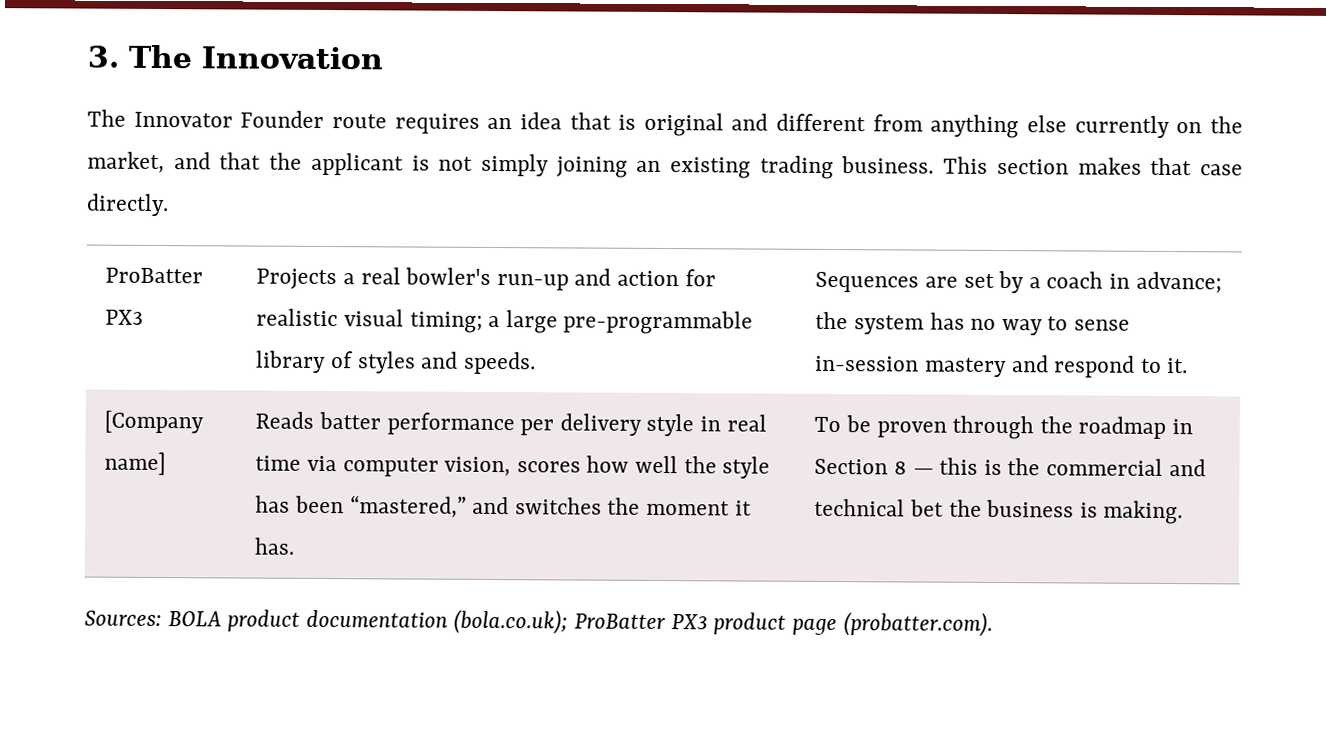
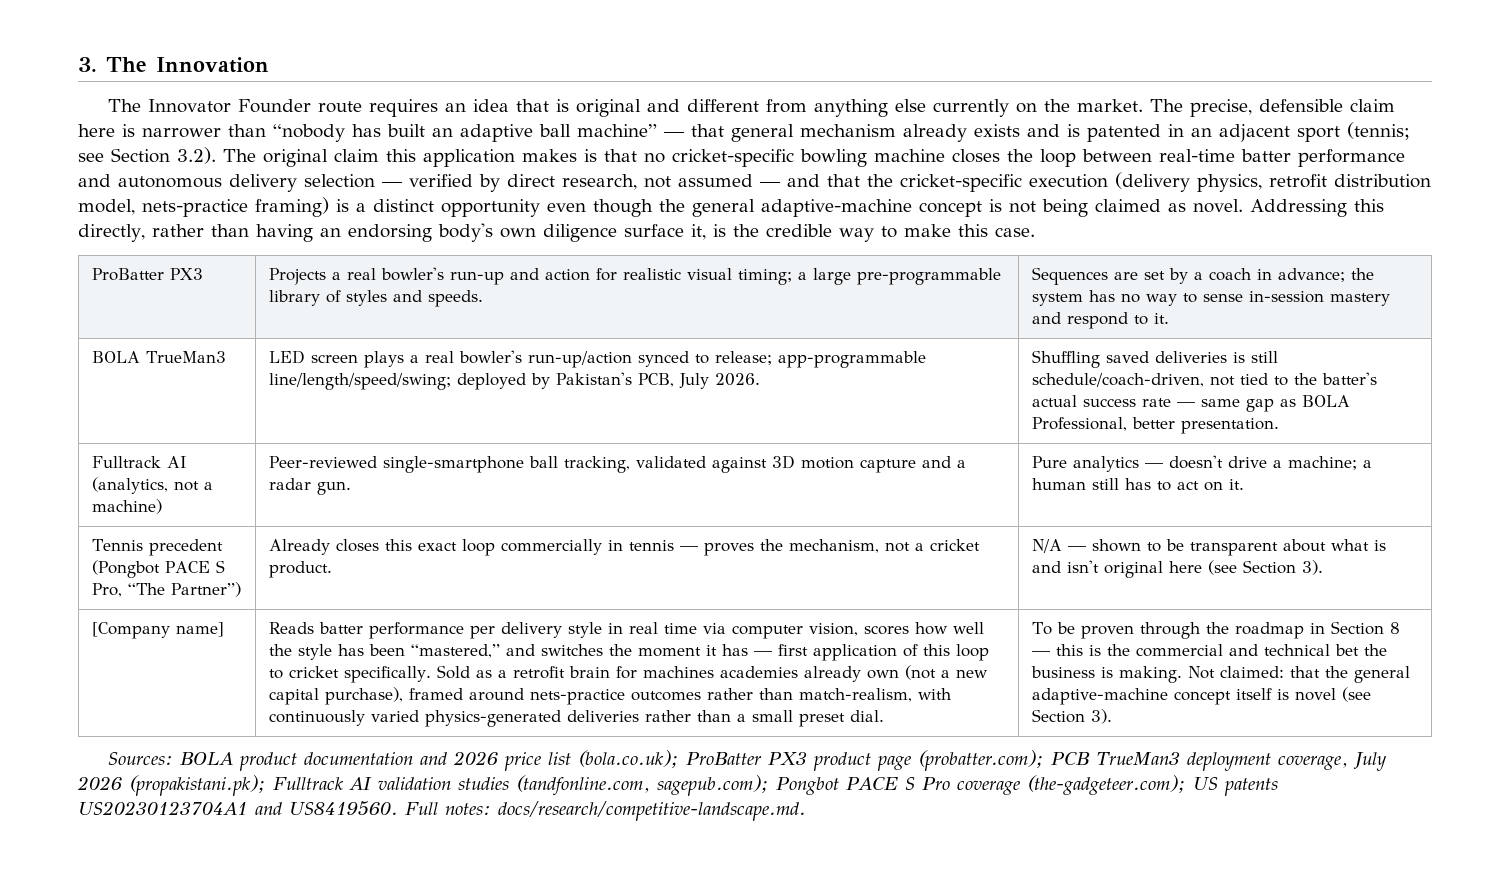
[87,151,1244,180] [86,193,169,217] market, and that the applicant is not simply joining an existing trading business. This section makes that case directly. -> [1077,99,1396,117] [78,122,1410,142] [78,147,1405,167] [78,172,1431,192] [78,197,1384,217] [78,223,1035,242] market. The precise, defensible claim here is narrower than “nobody has built an adaptive ball machine” — that general mechanism already exists and is patented in an adjacent sport (tennis; see Section 3.2). The original claim this application makes is that no cricket-specific bowling machine closes the loop between real-time batter performance and autonomous delivery selection — verified by direct research, not assumed — and that the cricket-specific execution (delivery physics, retrofit distribution model, nets-practice framing) is a distinct opportunity even though the general adaptive-machine concept is not being claimed as novel. Addressing this directly, rather than having an endorsing body's own diligence surface it, is the credible way to make this case.
(1189, 365) none -> [92,351,227,363] [269,350,927,368] [269,372,761,390] [1032,350,1279,368] [1032,372,1378,387] [1032,395,1351,412] [1032,417,1280,434] [92,456,187,468] [92,477,214,494] [92,499,163,514] [269,455,967,473] [269,478,352,495] [1032,455,1373,472] [1032,478,1245,491] [92,539,224,556] [92,560,226,578] [92,582,242,597] [269,539,981,556] [269,561,333,578] [1032,539,1387,556] [1032,560,1324,578] // BOLA TrueMan3 | LED screen plays a real bowler's run-up/action synced to release; app-programmable line/length/speed/swing; deployed by Pakistan's PCB, July 2026. | Shuffling saved deliveries is still schedule/coach-driven, not tied to the batter's actual success rate — same gap as BOLA Professional, better presentation. // Fulltrack AI (analytics, not a machine) | Peer-reviewed single-smartphone ball tracking, validated against 3D motion capture and a radar gun. | Pure analytics — doesn't drive a machine; a human still has to act on it. // Tennis precedent (Pongbot PACE S Pro, “The Partner”) | Already closes this exact loop commercially in tennis — proves the mechanism, not a cricket product. | N/A — shown to be transparent about what is and isn't original here (see Section 3).
[254,537,296,555] has. -> [722,644,990,661] [269,665,989,683] [269,687,952,705] [269,710,885,727] has — first application of this loop to cricket specifically. Sold as a retrofit brain for machines academies already own (not a new capital purchase), framed around nets-practice outcomes rather than match-realism, with continuously varied physics-generated deliveries rather than a small preset dial.
(1184, 512) none -> [1188,666,1411,683] [1032,687,1372,705] [1032,709,1113,724] Not claimed: that the general adaptive-machine concept itself is novel (see Section 3).
(448, 618) none -> [419,751,571,771] and 2026 price list
[842,612,993,637] (probatter.com). -> [917,750,1388,771] [77,775,1278,796] [78,801,806,821] (probatter.com); PCB TrueMan3 deployment coverage, July 2026 (propakistani.pk); Fulltrack AI validation studies (tandfonline.com, sagepub.com); Pongbot PACE S Pro coverage (the-gadgeteer.com); US patents US20230123704A1 and US8419560. Full notes: docs/research/competitive-landscape.md.

